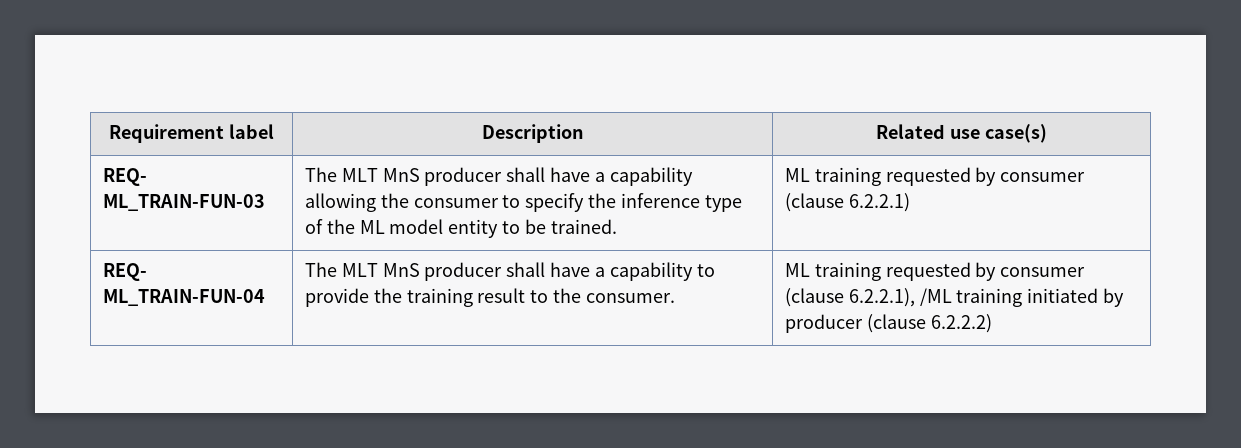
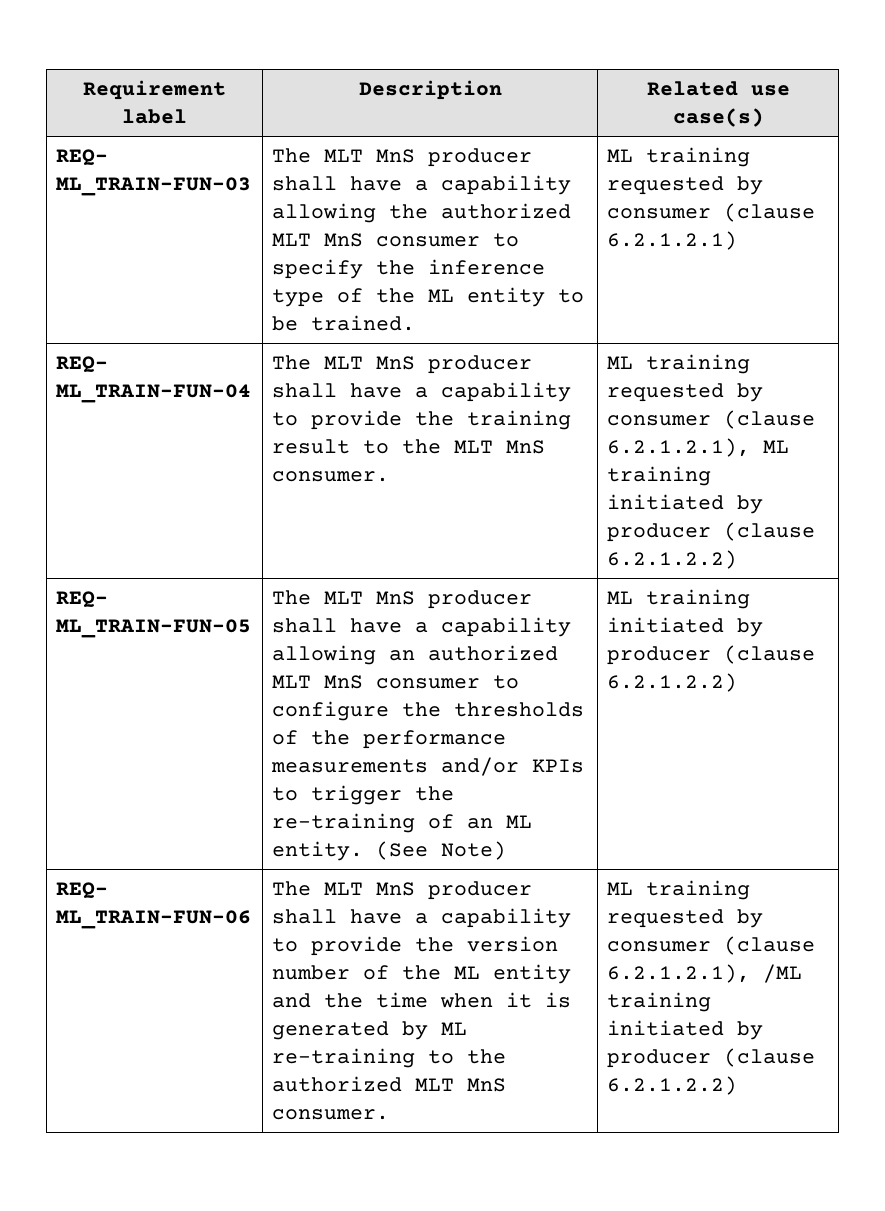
(409, 200) none -> [440,203,571,219] [271,233,363,247] authorized MLT MnS
[389,219,444,234] model -> (454, 295) none
[848,193,910,212] 6.2.2.1) -> [606,231,737,250] 6.2.1.2.1)
[585,293,675,303] [784,262,1086,281] [784,288,915,307] consumer. | ML training requested by consumer (clause 6.2.2.1), -> [453,440,545,454] [271,471,389,482] [606,354,750,374] [606,383,763,402] [606,410,815,429] [606,438,789,457] [606,466,711,486] [606,494,763,514] [606,522,815,542] [606,550,737,569] [55,591,108,608] [55,619,251,638] [271,590,532,609] [271,617,571,637] [271,645,558,665] [271,675,519,689] [271,701,584,721] [271,730,506,749] [270,757,584,776] [271,785,454,805] [271,813,532,833] [271,841,506,861] [606,589,750,609] [606,617,763,637] [606,645,815,665] [606,673,737,692] [55,882,108,899] [55,910,251,929] [271,881,532,900] [271,908,571,928] [271,936,558,956] [271,964,571,984] [271,992,571,1008] [271,1021,467,1040] [271,1048,506,1068] [271,1076,506,1092] [271,1109,389,1120] [606,880,750,900] [606,909,763,928] [606,936,815,955] [606,964,750,983] MLT MnS consumer. | ML training requested by consumer (clause 6.2.1.2.1), ML training initiated by producer (clause 6.2.1.2.2) // REQ- ML_TRAIN-FUN-05 | The MLT MnS producer shall have a capability allowing an authorized MLT MnS consumer to configure the thresholds of the performance measurements and/or KPIs to trigger the re-training of an ML entity. (See Note) | ML training initiated by producer (clause 6.2.1.2.2) // REQ- ML_TRAIN-FUN-06 | The MLT MnS producer shall have a capability to provide the version number of the ML entity and the time when it is generated by ML re-training to the authorized MLT MnS consumer. | ML training requested by consumer (clause 6.2.1.2.1),
[930,314,992,333] 6.2.2.2) -> [606,1076,737,1095] 6.2.1.2.2)

